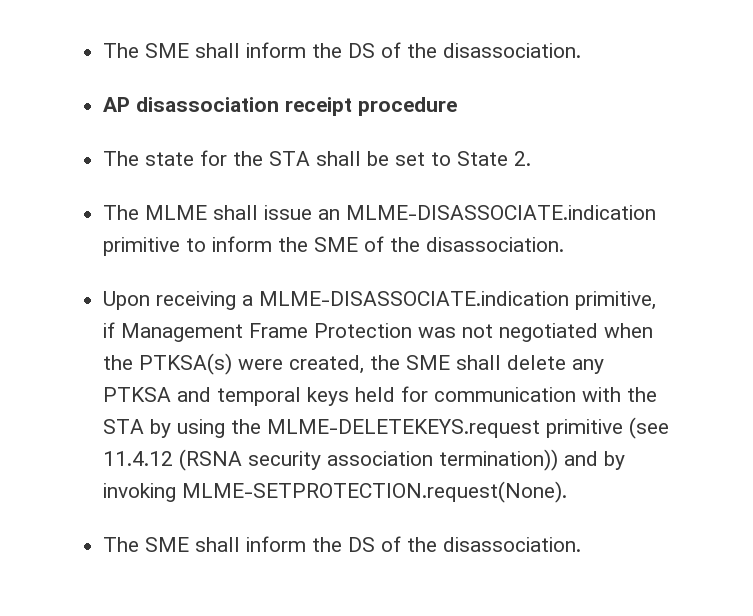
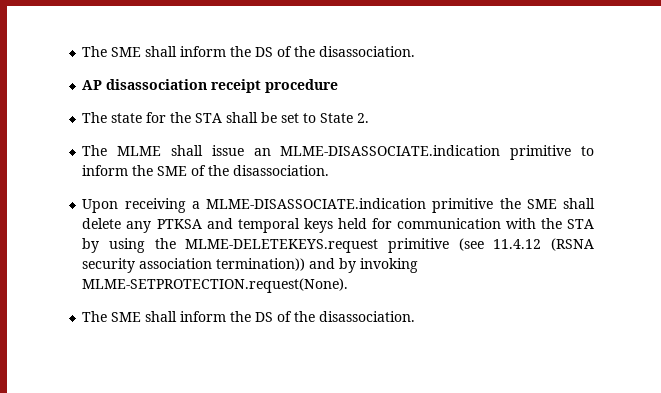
[575,291,657,310] [103,322,654,342] [103,353,365,375] primitive, if Management Frame Protection was not negotiated when the PTKSA(s) were created, -> [432,198,494,213] primitive

